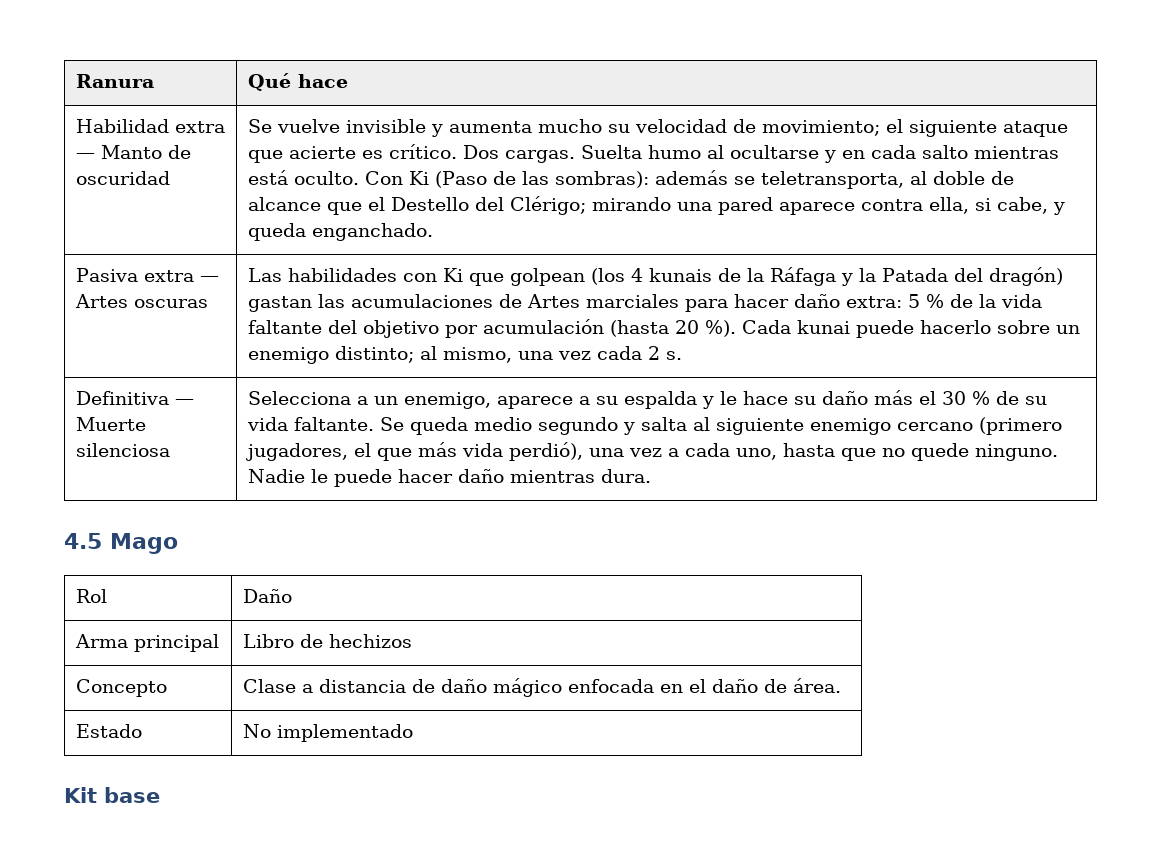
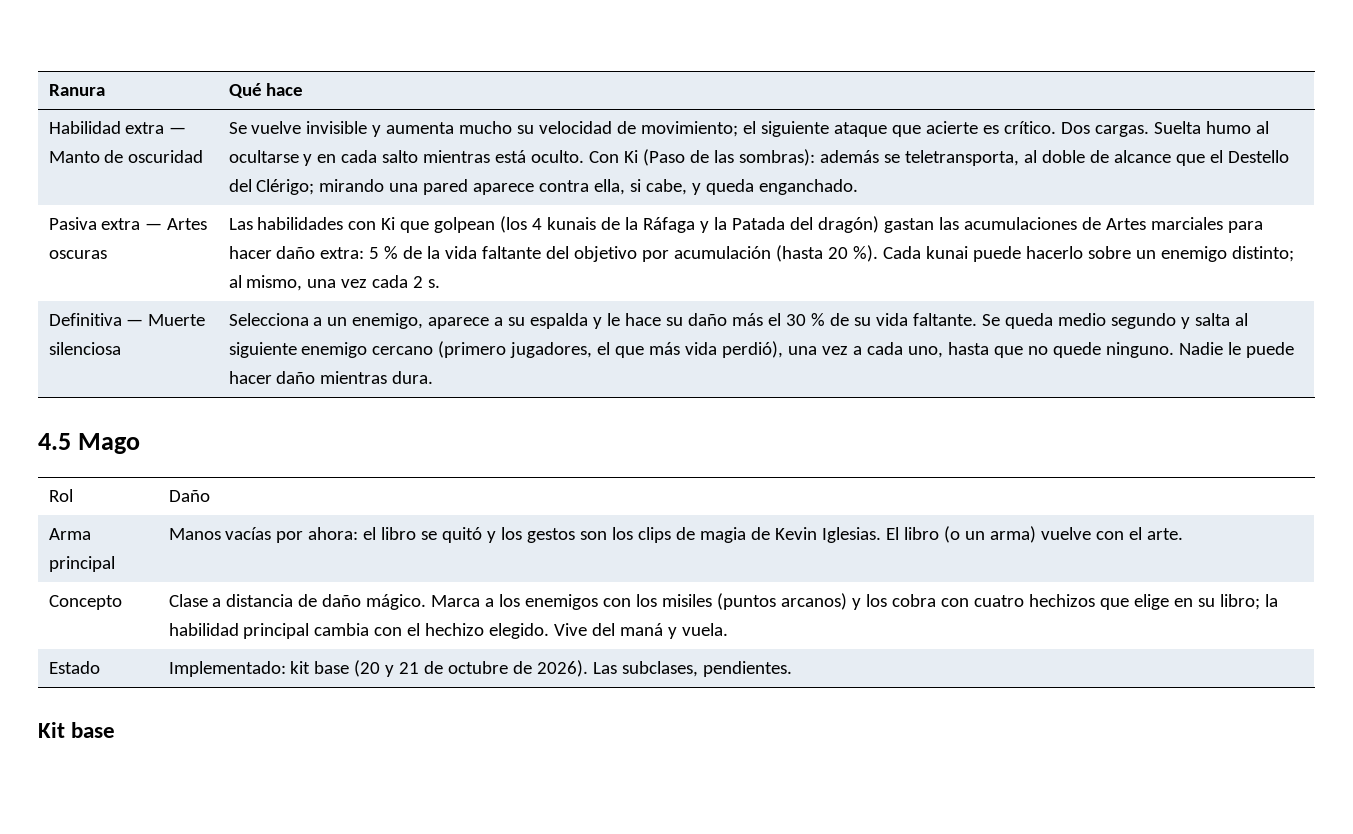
[242,634,412,648] Libro de hechizos -> [168,526,1184,543] Manos vacías por ahora: el libro se quitó y los gestos son los clips de magia de Kevin Iglesias. El libro (o un arma) vuelve con el arte.
[492,678,841,697] [75,724,142,738] [242,724,413,742] mágico enfocada en el daño de área. // Estado | No implementado -> [366,593,1279,610] [168,623,729,639] [48,661,100,674] [168,660,793,677] mágico. Marca a los enemigos con los misiles (puntos arcanos) y los cobra con cuatro hechizos que elige en su libro; la habilidad principal cambia con el hechizo elegido. Vive del maná y vuela. // Estado | Implementado: kit base (20 y 21 de octubre de 2026). Las subclases, pendientes.

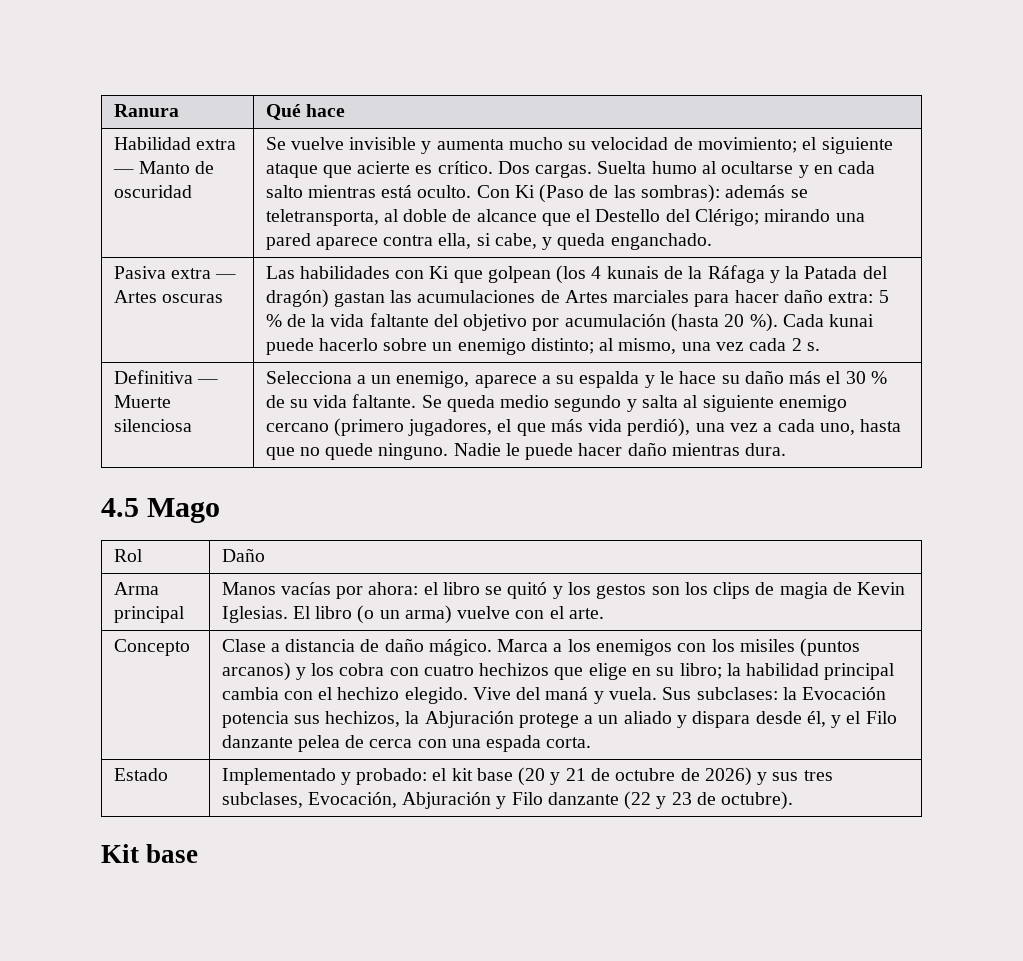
[48,661,100,674] [168,661,286,677] // Estado | Implementado: -> [662,687,887,700] [221,711,897,728] [221,735,592,752] [113,768,168,781] [221,768,448,785] Sus subclases: la Evocación potencia sus hechizos, la Abjuración protege a un aliado y dispara desde él, y el Filo danzante pelea de cerca con una espada corta. // Estado | Implementado y probado: el
[537,660,793,677] 2026). Las subclases, pendientes. -> [704,767,833,786] [221,791,794,810] 2026) y sus tres subclases, Evocación, Abjuración y Filo danzante (22 y 23 de octubre).

